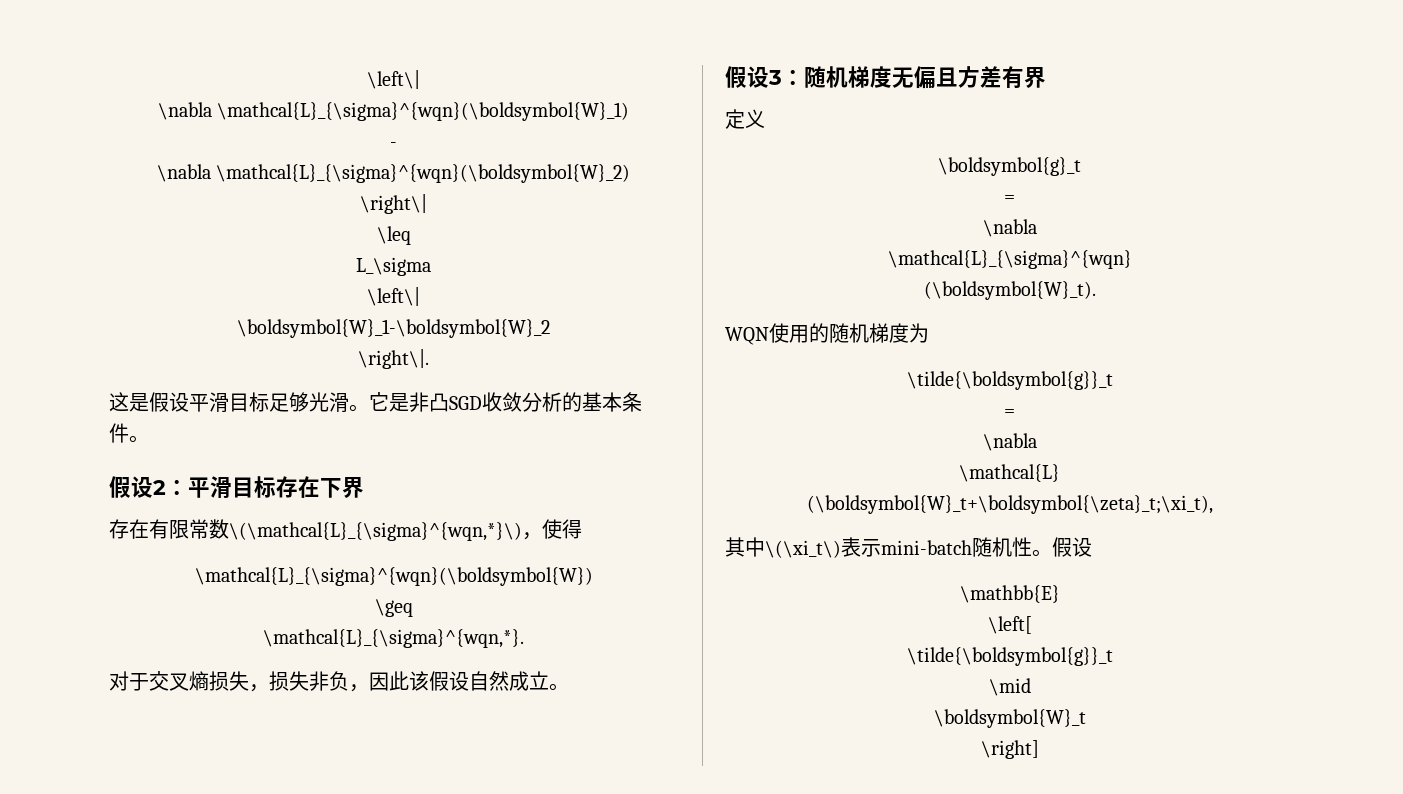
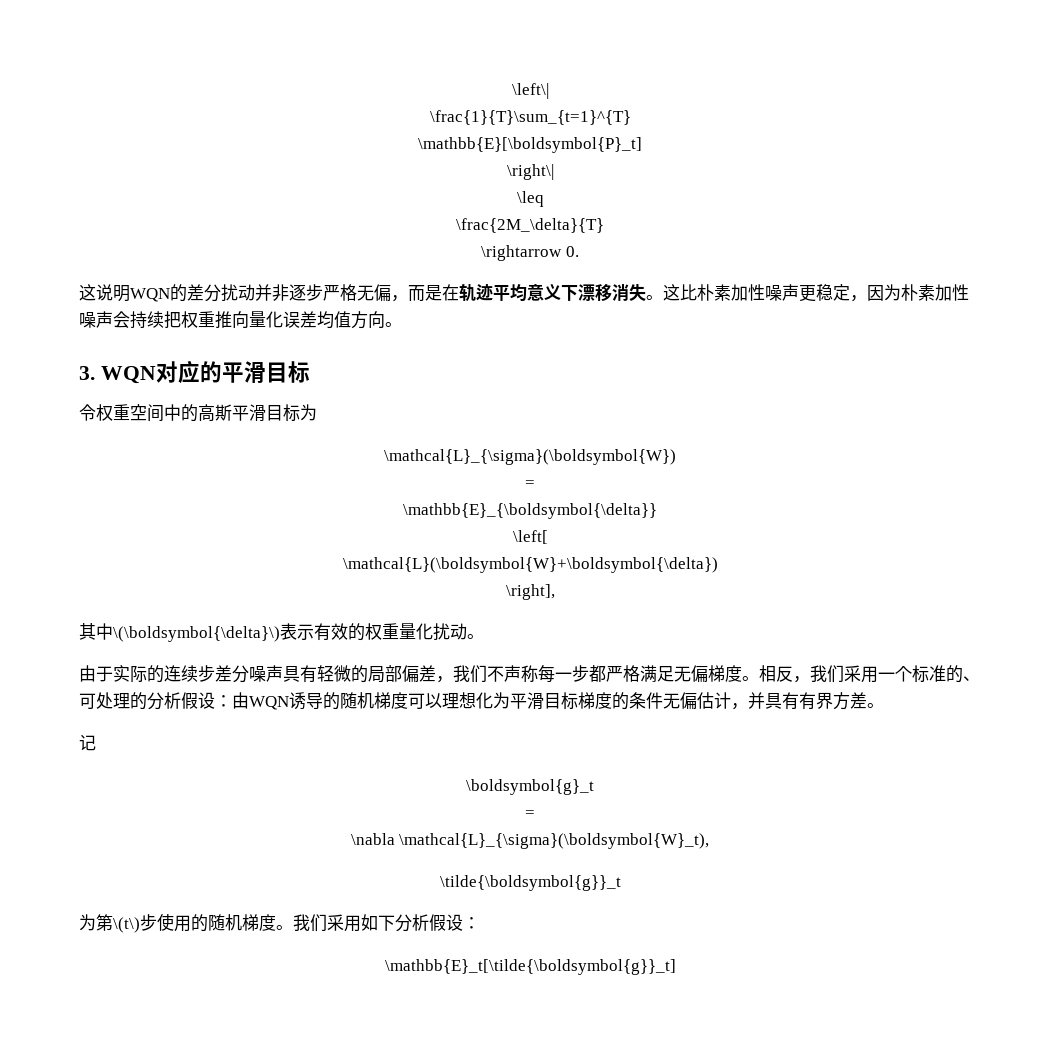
[367,70,420,89] [157,102,630,121] [390,142,397,148] [156,164,631,183] [360,194,427,214] [376,226,411,245] [356,257,431,276] [367,287,420,306] [237,319,550,338] [358,349,429,369] [109,392,642,412] [109,423,149,443] [109,476,364,498] [109,519,582,541] [194,567,593,586] [374,599,413,617] [263,629,524,648] [109,671,569,692] [725,66,1046,89] [725,109,765,129] [938,157,1081,176] [1004,195,1015,203] [982,219,1037,237] [887,250,1132,269] [923,281,1096,300] [725,323,929,345] [906,371,1113,390] [1004,409,1015,417] [982,433,1037,451] [959,464,1060,482] [806,495,1213,514] [725,537,1092,558] [959,585,1060,603] [987,616,1032,634] [906,647,1113,666] [988,678,1031,696] [933,709,1086,728] [980,740,1039,759] \left\| // \nabla \mathcal{L}_{\sigma}^{wqn}(\boldsymbol{W}_1) // - // \nabla \mathcal{L}_{\sigma}^{wqn}(\boldsymbol{W}_2) // \right\| // \leq // L_\sigma // \left\| // \boldsymbol{W}_1-\boldsymbol{W}_2 // \right\|. // 这是假设平滑目标足够光滑。它是非凸SGD收敛分析的基本条件。 // 假设2：平滑目标存在下界 // 存在有限常数\(\mathcal{L}_{\sigma}^{wqn,*}\)，使得 // \mathcal{L}_{\sigma}^{wqn}(\boldsymbol{W}) // \geq // \mathcal{L}_{\sigma}^{wqn,*}. // 对于交叉熵损失，损失非负，因此该假设自然成立。 // 假设3：随机梯度无偏且方差有界 // 定义 // \boldsymbol{g}_t // = // \nabla // \mathcal{L}_{\sigma}^{wqn} // (\boldsymbol{W}_t). // WQN使用的随机梯度为 // \tilde{\boldsymbol{g}}_t // = // \nabla // \mathcal{L} // (\boldsymbol{W}_t+\boldsymbol{\zeta}_t;\xi_t), // 其中\(\xi_t\)表示mini-batch随机性。假设 // \mathbb{E} // \left[ // \tilde{\boldsymbol{g}}_t // \mid // \boldsymbol{W}_t // \right] -> [511,83,549,99] [429,110,631,125] [418,137,642,153] [506,164,554,180] [516,191,544,207] [456,218,604,233] [481,245,579,261] [79,283,969,302] [79,311,402,329] [79,360,310,384] [79,404,317,422] [384,449,676,465] [525,480,535,488] [403,503,657,519] [512,530,548,544] [342,557,718,573] [505,584,555,600] [79,623,484,642] [79,665,980,683] [79,692,884,710] [79,734,96,751] [466,779,594,795] [525,810,535,818] [350,833,710,849] [439,875,621,891] [79,913,480,933] [384,959,676,975] \left\| // \frac{1}{T}\sum_{t=1}^{T} // \mathbb{E}[\boldsymbol{P}_t] // \right\| // \leq // \frac{2M_\delta}{T} // \rightarrow 0. // 这说明WQN的差分扰动并非逐步严格无偏，而是在轨迹平均意义下漂移消失。这比朴素加性噪声更稳定，因为朴素加性噪声会持续把权重推向量化误差均值方向。 // 3. WQN对应的平滑目标 // 令权重空间中的高斯平滑目标为 // \mathcal{L}_{\sigma}(\boldsymbol{W}) // = // \mathbb{E}_{\boldsymbol{\delta}} // \left[ // \mathcal{L}(\boldsymbol{W}+\boldsymbol{\delta}) // \right], // 其中\(\boldsymbol{\delta}\)表示有效的权重量化扰动。 // 由于实际的连续步差分噪声具有轻微的局部偏差，我们不声称每一步都严格满足无偏梯度。相反，我们采用一个标准的、可处理的分析假设：由WQN诱导的随机梯度可以理想化为平滑目标梯度的条件无偏估计，并具有有界方差。 // 记 // \boldsymbol{g}_t // = // \nabla \mathcal{L}_{\sigma}(\boldsymbol{W}_t), // \tilde{\boldsymbol{g}}_t // 为第\(t\)步使用的随机梯度。我们采用如下分析假设： // \mathbb{E}_t[\tilde{\boldsymbol{g}}_t]

